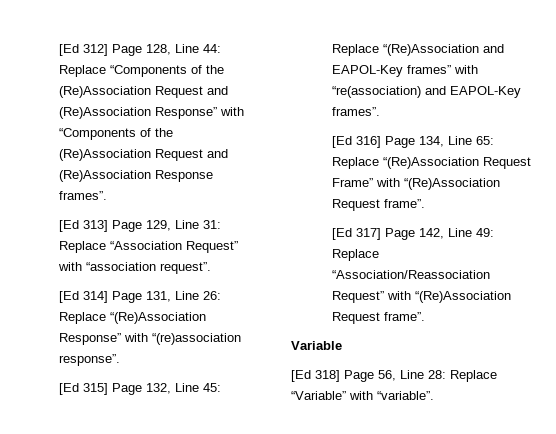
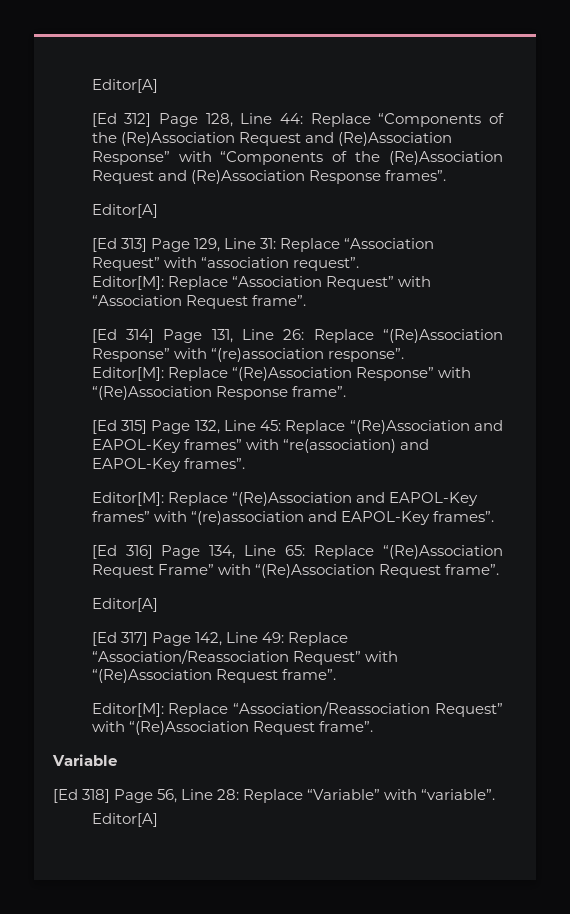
(59, 50) none -> [91,79,158,93] Editor[A] //
(108, 195) none -> [91,204,158,218] // Editor[A]
(212, 268) none -> [91,276,431,290] [91,295,306,309] // Editor[M]: Replace “Association Request” with “Association Request frame”.
(121, 360) none -> [91,367,471,381] [91,386,346,400] // Editor[M]: Replace “(Re)Association Response” with “(Re)Association Response frame”.
(381, 111) none -> [91,492,478,506] [91,511,494,525] // Editor[M]: Replace “(Re)Association and EAPOL-Key frames” with “(re)association and EAPOL-Key frames”.
(426, 203) none -> [91,598,158,612] // Editor[A]
(426, 316) none -> [91,701,504,717] [91,721,373,735] // Editor[M]: Replace “Association/Reassociation Request” with “(Re)Association Request frame”.
(434, 395) none -> [91,813,158,827] // Editor[A]

